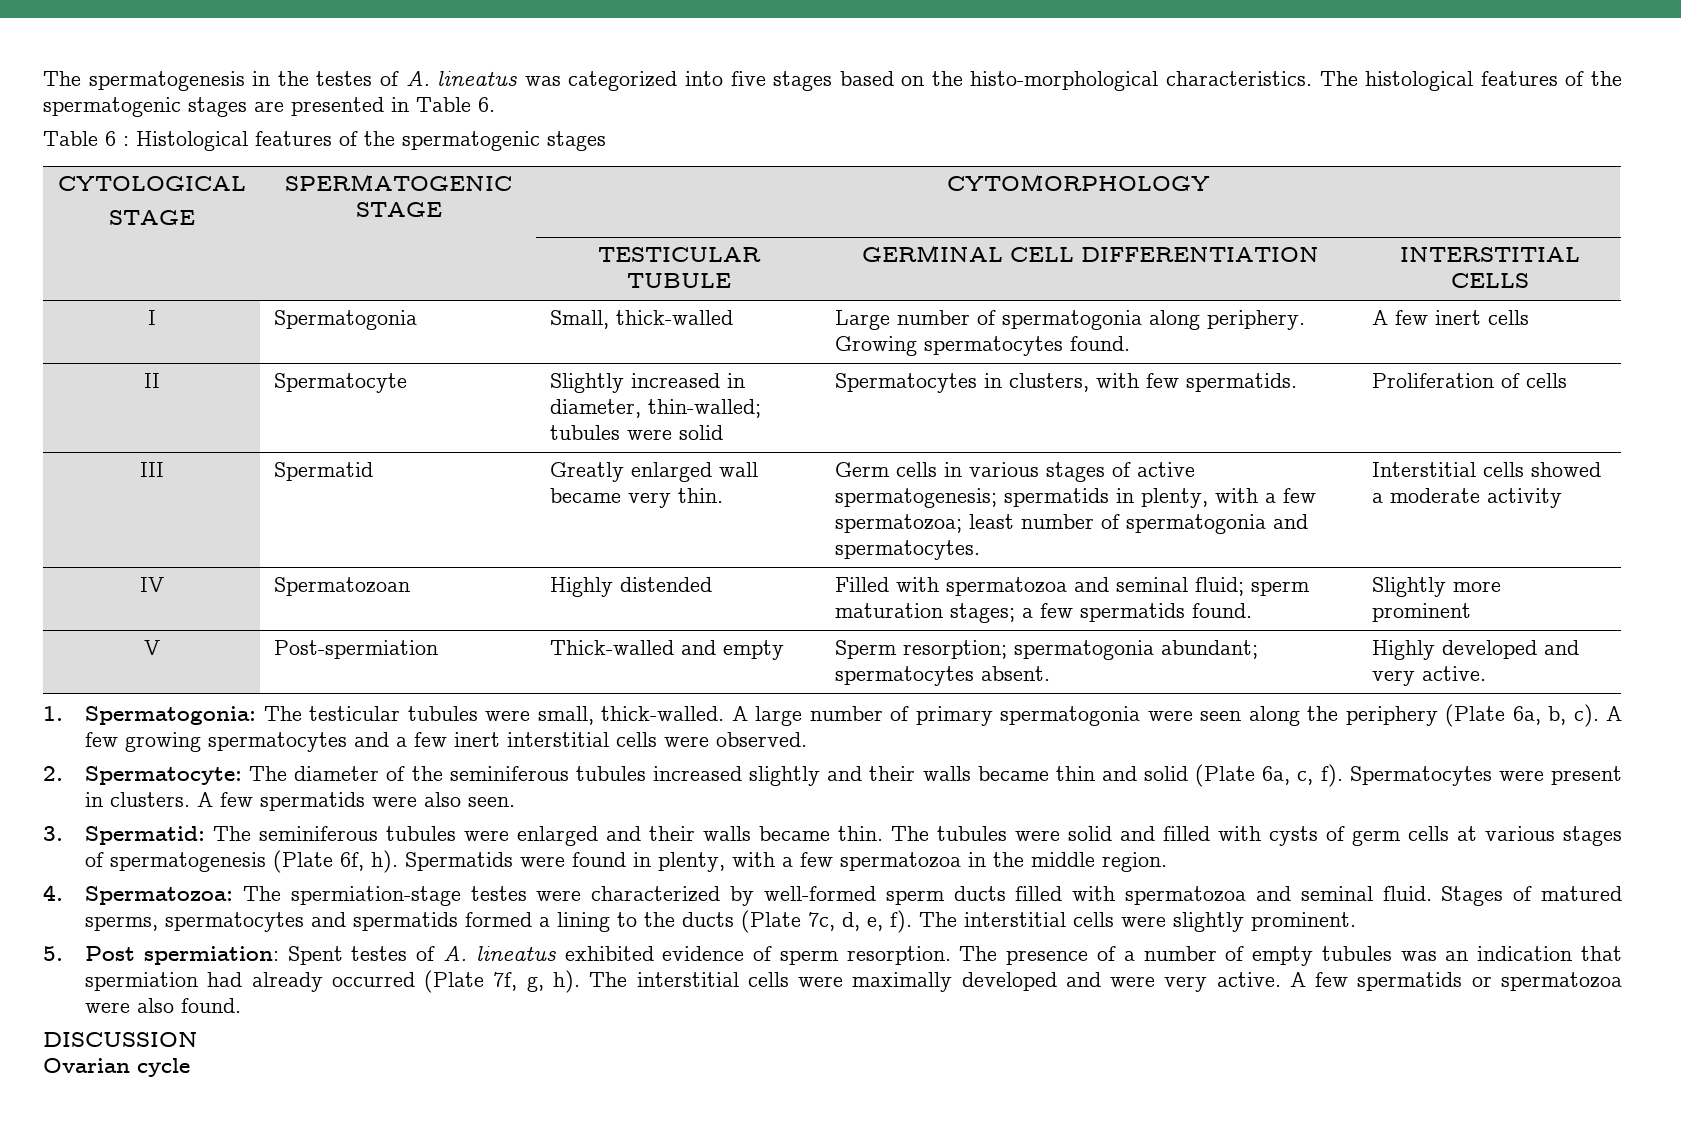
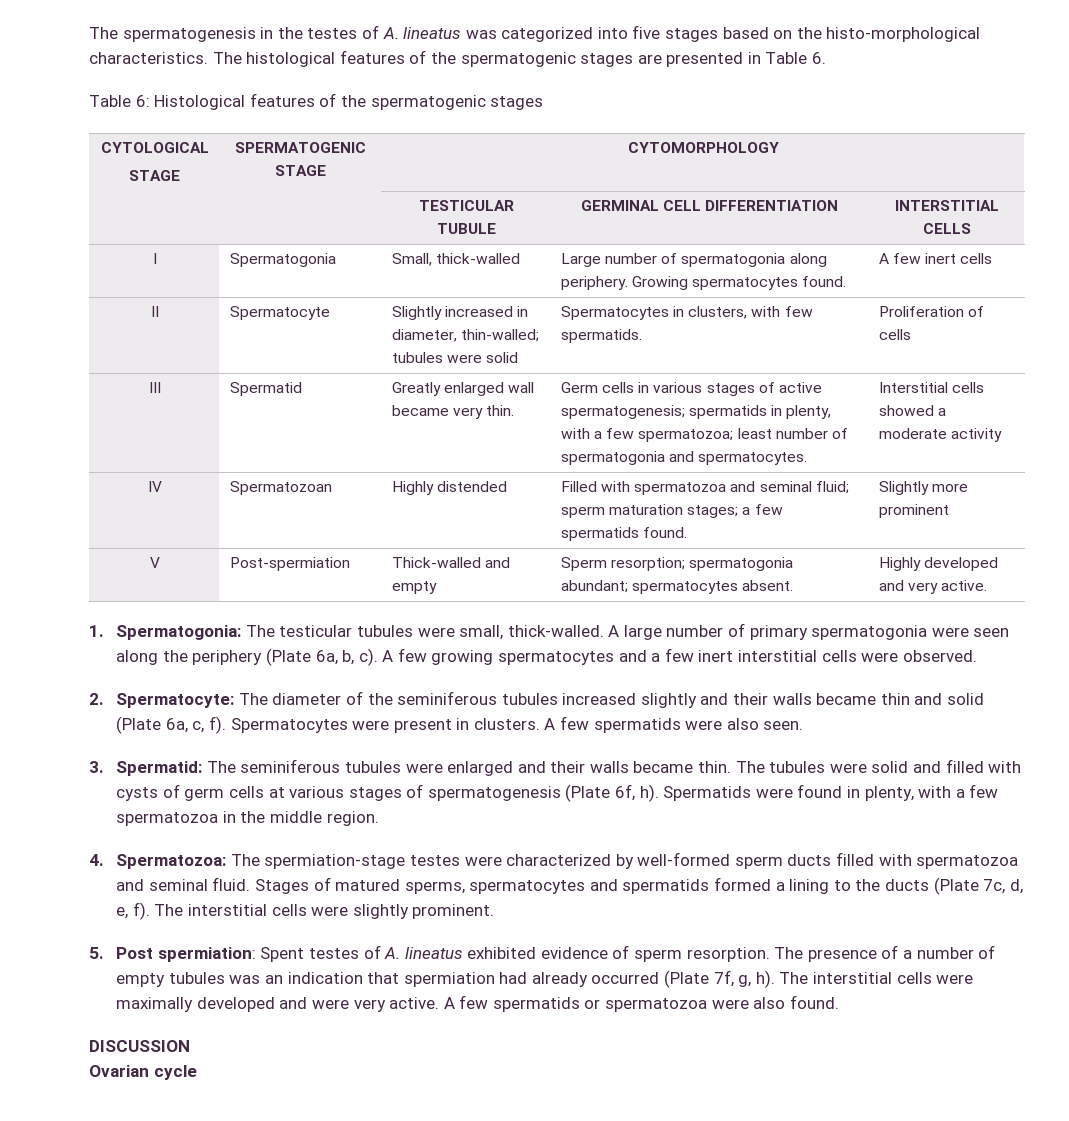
[105,131,129,146] 6 : -> [135,95,150,107] 6:

